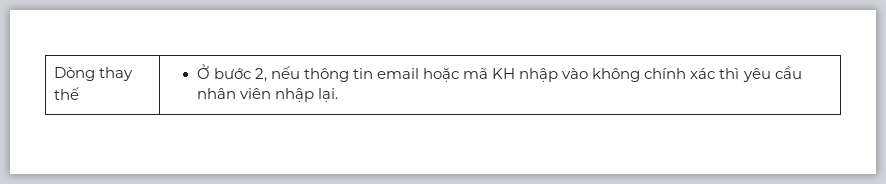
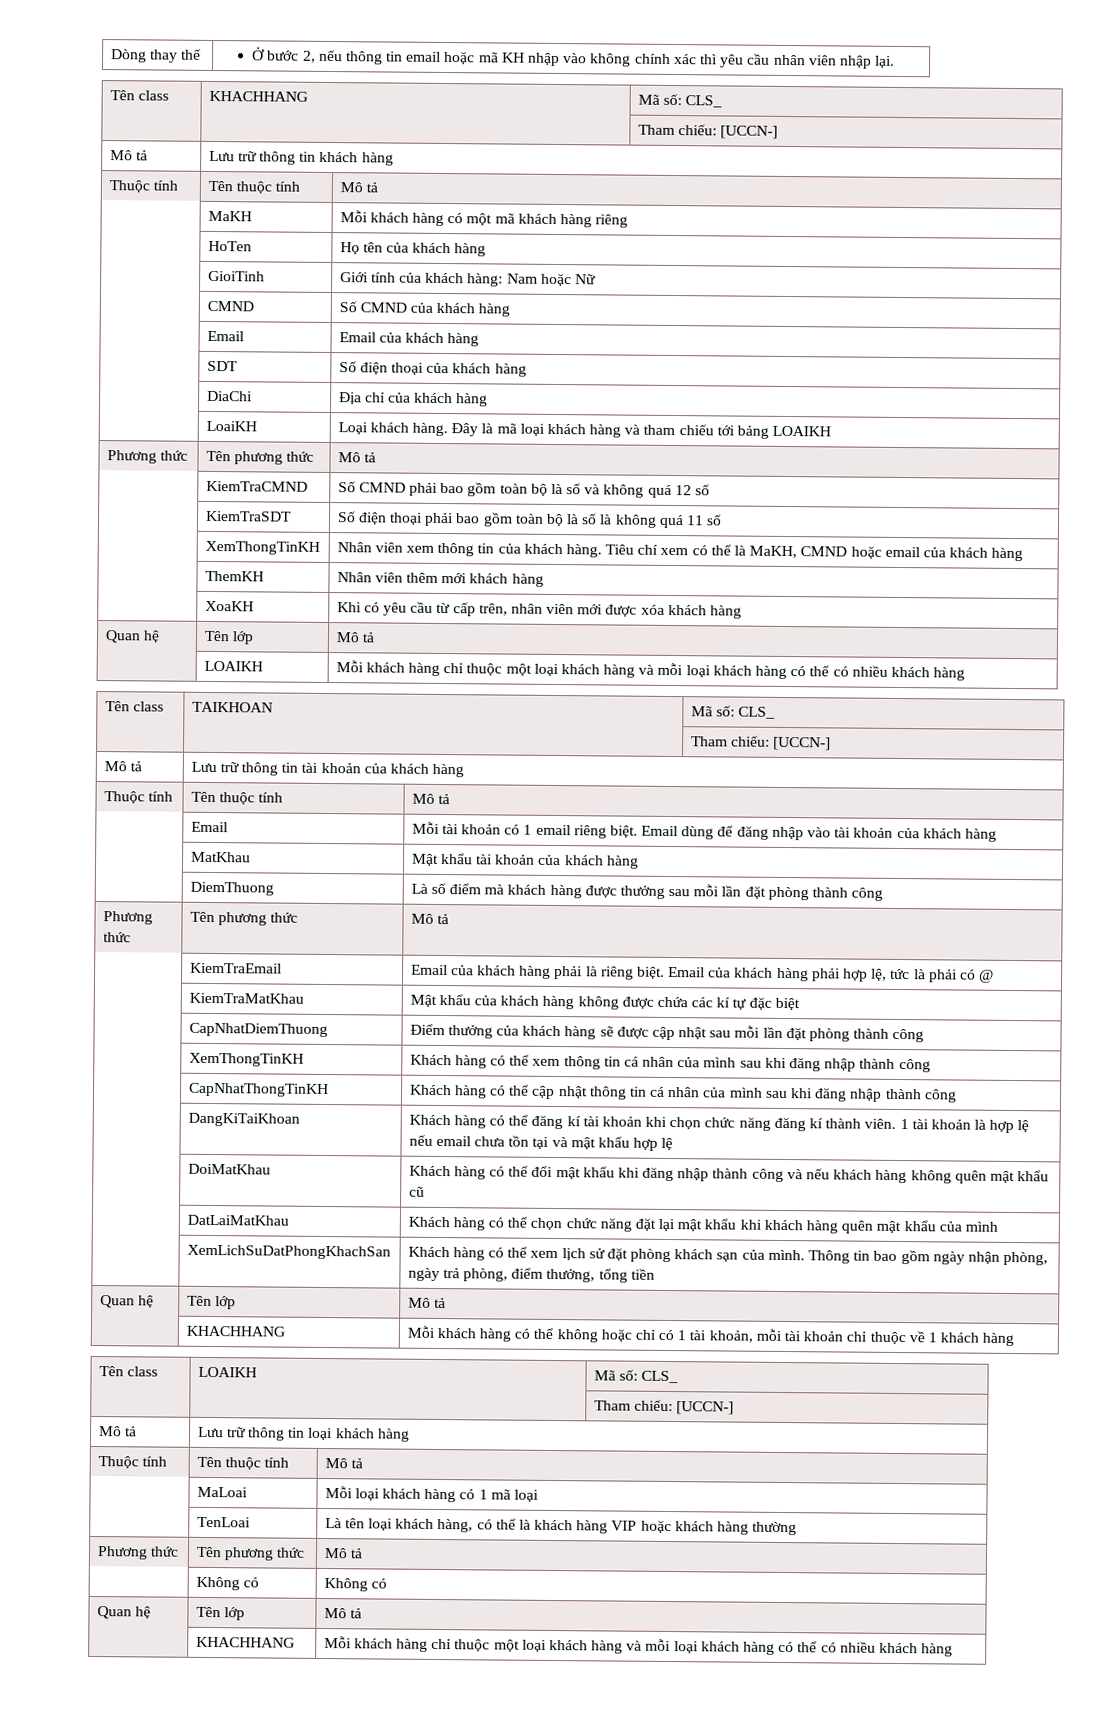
(338, 95) none -> [109,90,169,101] [208,90,308,102] [637,93,722,108] [637,124,778,139] [109,150,148,161] [208,150,394,166] [108,180,178,193] [207,180,300,194] [339,182,378,193] [207,210,252,222] [339,210,629,228] [207,240,252,252] [339,242,487,257] [207,270,265,282] [339,272,596,287] [206,300,254,312] [338,301,511,317] [206,330,244,342] [338,332,480,347] [206,360,238,372] [338,361,527,377] [206,390,253,402] [338,392,489,407] [205,420,257,432] [337,422,832,439] [106,450,188,464] [205,450,314,465] [337,452,376,463] [205,480,308,492] [337,481,710,498] [205,510,292,522] [336,511,723,529] [204,540,320,555] [336,542,1024,562] [204,570,264,582] [336,572,544,587] [204,600,254,612] [336,601,742,619] [104,630,160,644] [203,630,254,645] [335,632,375,643] [203,660,263,672] [335,660,966,681] [104,701,164,712] [191,701,273,713] [690,705,775,719] [690,735,831,751] [103,761,142,772] [190,761,465,778] [103,791,173,804] [190,791,283,805] [411,793,450,805] [190,821,228,833] [411,821,997,842] [190,851,251,863] [411,852,639,869] [189,881,274,896] [410,882,884,901] [102,911,153,925] [102,932,131,943] [189,911,298,926] [410,913,449,925] [189,962,282,974] [410,964,995,983] [188,992,304,1004] [409,993,800,1011] [188,1022,328,1038] [409,1023,925,1043] [188,1052,304,1067] [409,1054,931,1073] [187,1082,329,1098] [409,1084,957,1103] [187,1112,300,1127] [408,1114,1030,1134] [408,1134,674,1151] [187,1163,271,1175] [408,1165,1050,1184] [408,1186,425,1197] [186,1214,289,1226] [407,1216,998,1234] [186,1244,391,1260] [407,1246,1049,1266] [407,1267,655,1283] [99,1295,154,1309] [186,1295,236,1310] [407,1297,446,1309] [185,1325,285,1337] [406,1325,1015,1347] [98,1366,158,1377] [197,1366,257,1378] [593,1369,678,1384] [593,1399,734,1415] [98,1426,137,1437] [197,1426,410,1442] [97,1456,167,1469] [196,1456,289,1470] [324,1458,363,1469] [196,1486,248,1498] [324,1486,539,1503] [196,1516,251,1528] [324,1518,798,1536] [96,1546,179,1560] [195,1546,305,1561] [323,1548,363,1559] [195,1576,259,1591] [323,1578,387,1592] [96,1606,151,1620] [195,1606,245,1621] [323,1607,362,1619] [195,1636,295,1648] [323,1635,954,1657] // Tên class | KHACHHANG | Mã số: CLS_ // | | Tham chiếu: [UCCN-] // Mô tả | Lưu trữ thông tin khách hàng // Thuộc tính | Tên thuộc tính | Mô tả // | MaKH | Mỗi khách hàng có một mã khách hàng riêng // | HoTen | Họ tên của khách hàng // | GioiTinh | Giới tính của khách hàng: Nam hoặc Nữ // | CMND | Số CMND của khách hàng // | Email | Email của khách hàng // | SDT | Số điện thoại của khách hàng // | DiaChi | Địa chỉ của khách hàng // | LoaiKH | Loại khách hàng. Đây là mã loại khách hàng và tham chiếu tới bảng LOAIKH // Phương thức | Tên phương thức | Mô tả // | KiemTraCMND | Số CMND phải bao gồm toàn bộ là số và không quá 12 số // | KiemTraSDT | Số điện thoại phải bao gồm toàn bộ là số là không quá 11 số // | XemThongTinKH | Nhân viên xem thông tin của khách hàng. Tiêu chí xem có thể là MaKH, CMND hoặc email của khách hàng // | ThemKH | Nhân viên thêm mới khách hàng // | XoaKH | Khi có yêu cầu từ cấp trên, nhân viên mới được xóa khách hàng // Quan hệ | Tên lớp | Mô tả // | LOAIKH | Mỗi khách hàng chỉ thuộc một loại khách hàng và mỗi loại khách hàng có thể có nhiều khách hàng // Tên class | TAIKHOAN | Mã số: CLS_ // | | Tham chiếu: [UCCN-] // Mô tả | Lưu trữ thông tin tài khoản của khách hàng // Thuộc tính | Tên thuộc tính | Mô tả // | Email | Mỗi tài khoản có 1 email riêng biệt. Email dùng để đăng nhập vào tài khoản của khách hàng // | MatKhau | Mật khẩu tài khoản của khách hàng // | DiemThuong | Là số điểm mà khách hàng được thưởng sau mỗi lần đặt phòng thành công // Phương thức | Tên phương thức | Mô tả // | KiemTraEmail | Email của khách hàng phải là riêng biệt. Email của khách hàng phải hợp lệ, tức là phải có @ // | KiemTraMatKhau | Mật khẩu của khách hàng không được chứa các kí tự đặc biệt // | CapNhatDiemThuong | Điểm thưởng của khách hàng sẽ được cập nhật sau mỗi lần đặt phòng thành công // | XemThongTinKH | Khách hàng có thể xem thông tin cá nhân của mình sau khi đăng nhập thành công // | CapNhatThongTinKH | Khách hàng có thể cập nhật thông tin cá nhân của mình sau khi đăng nhập thành công // | DangKiTaiKhoan | Khách hàng có thể đăng kí tài khoản khi chọn chức năng đăng kí thành viên. 1 tài khoản là hợp lệ nếu email chưa tồn tại và mật khẩu hợp lệ // | DoiMatKhau | Khách hàng có thể đổi mật khẩu khi đăng nhập thành công và nếu khách hàng không quên mật khẩu cũ // | DatLaiMatKhau | Khách hàng có thể chọn chức năng đặt lại mật khẩu khi khách hàng quên mật khẩu của mình // | XemLichSuDatPhongKhachSan | Khách hàng có thể xem lịch sử đặt phòng khách sạn của mình. Thông tin bao gồm ngày nhận phòng, ngày trả phòng, điểm thưởng, tổng tiền // Quan hệ | Tên lớp | Mô tả // | KHACHHANG | Mỗi khách hàng có thể không hoặc chỉ có 1 tài khoản, mỗi tài khoản chỉ thuộc về 1 khách hàng // Tên class | LOAIKH | Mã số: CLS_ // | | Tham chiếu: [UCCN-] // Mô tả | Lưu trữ thông tin loại khách hàng // Thuộc tính | Tên thuộc tính | Mô tả // | MaLoai | Mỗi loại khách hàng có 1 mã loại // | TenLoai | Là tên loại khách hàng, có thể là khách hàng VIP hoặc khách hàng thường // Phương thức | Tên phương thức | Mô tả // | Không có | Không có // Quan hệ | Tên lớp | Mô tả // | KHACHHANG | Mỗi khách hàng chỉ thuộc một loại khách hàng và mỗi loại khách hàng có thể có nhiều khách hàng

